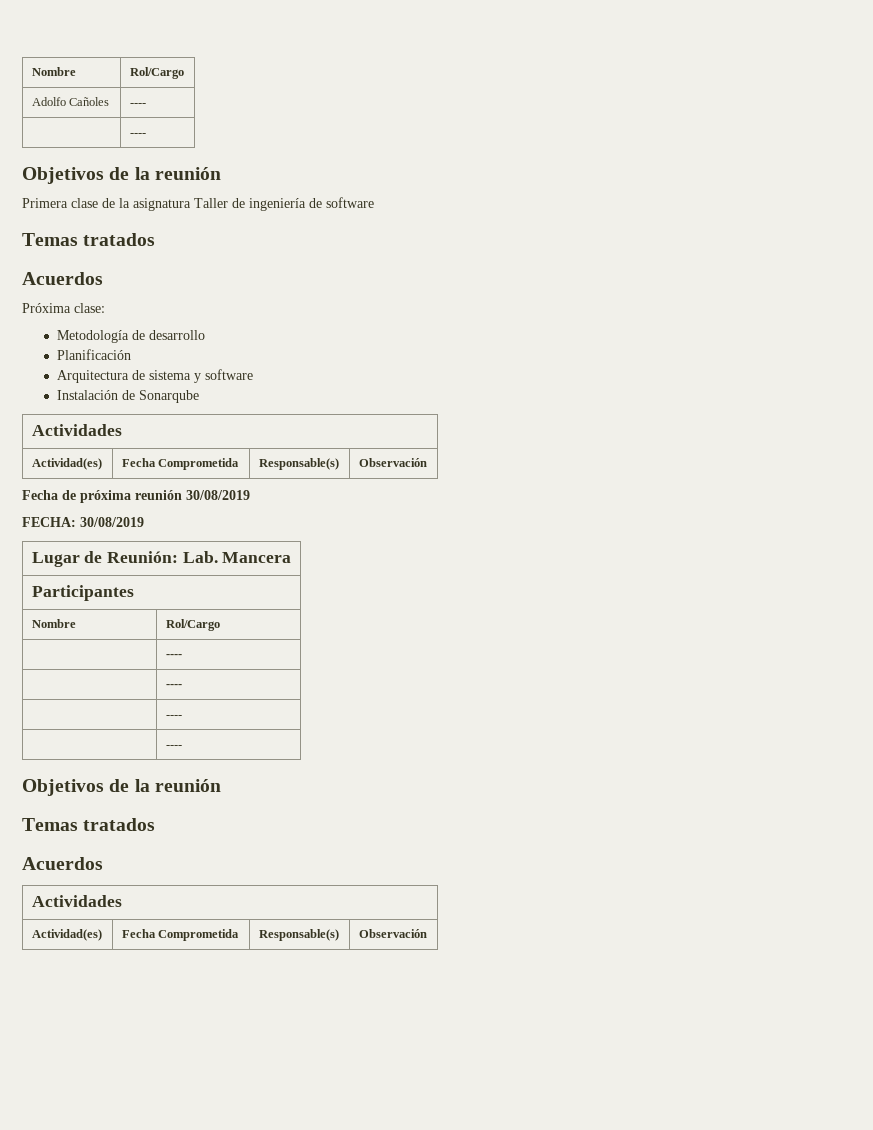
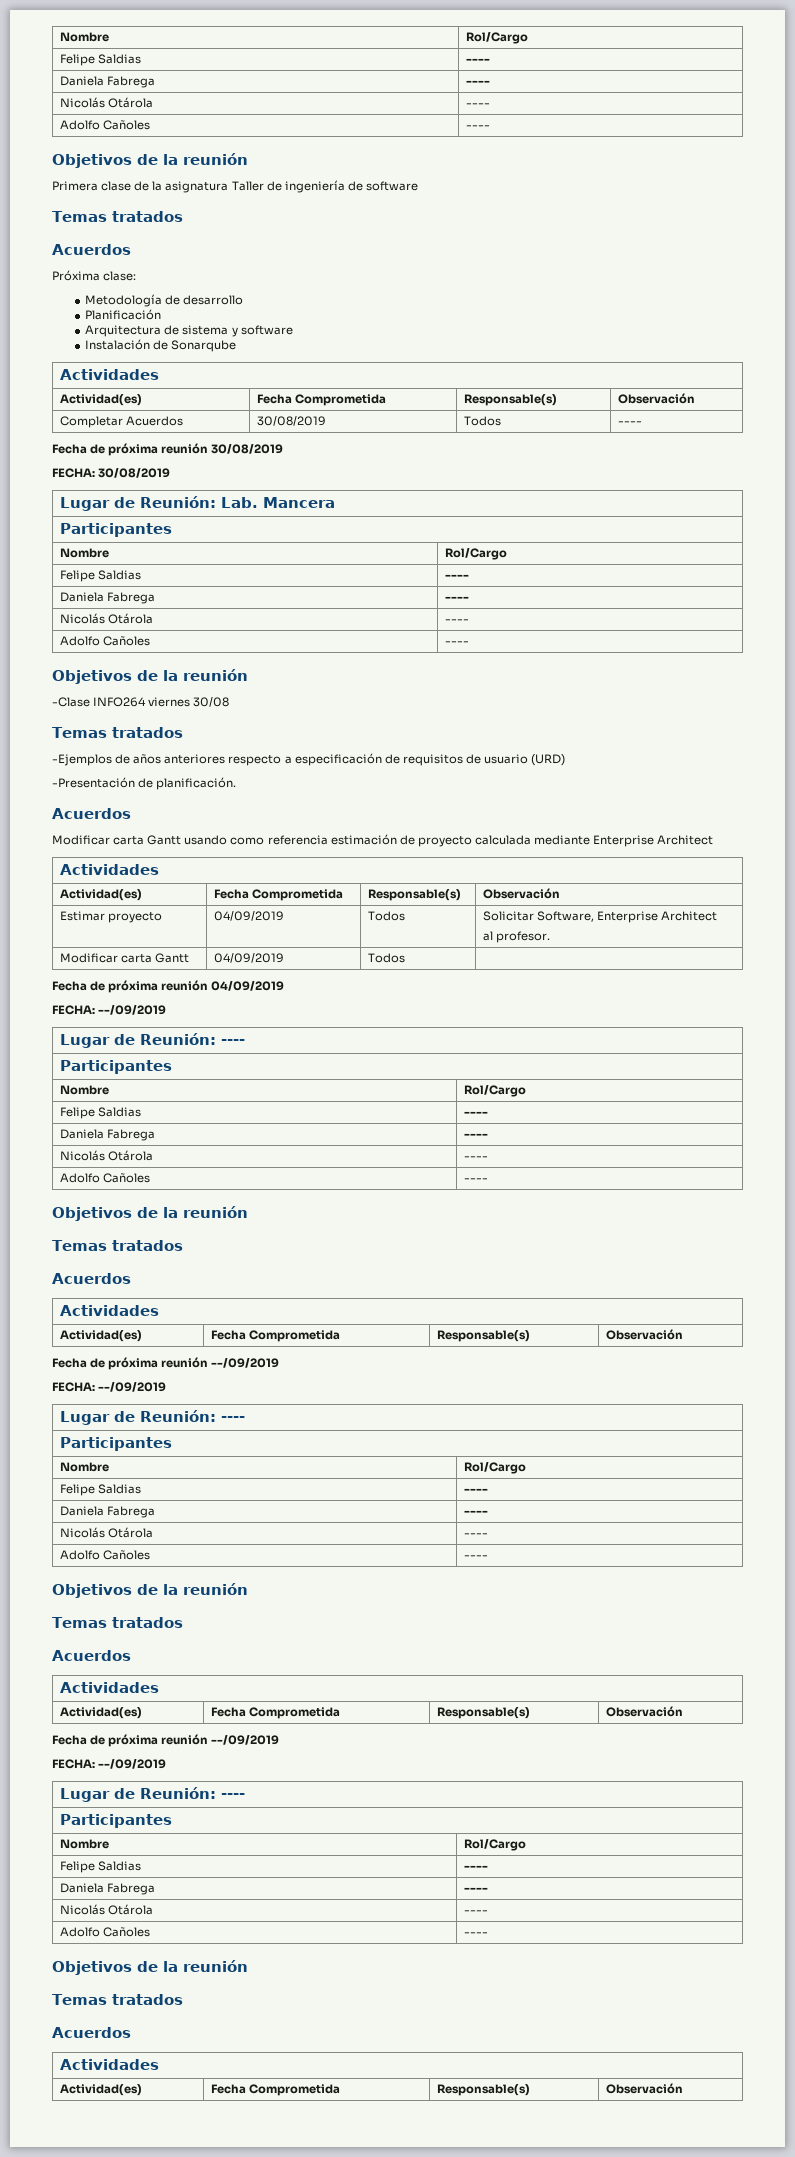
[31,67,76,76] [129,67,184,79] [31,97,109,106] [129,103,146,106] Nombre | Rol/Cargo // Adolfo Cañoles | ---- // -> [59,32,109,42] [465,32,528,44] [59,54,141,66] [465,58,490,63] [59,76,155,88] [465,80,490,85] [59,97,153,108] [465,103,490,107] [59,120,150,130] Nombre | Rol/Cargo // Felipe Saldias | ---- // Daniela Fabrega | ---- // Nicolás Otárola | ---- // Adolfo Cañoles
(427, 462) none -> [59,416,183,428] [256,416,326,426] [463,416,501,426] [617,421,642,425] // Completar Acuerdos | 30/08/2019 | Todos | ----
[165,654,182,658] [165,684,182,688] [165,715,182,718] | ---- // | ---- // | ---- // -> [59,570,141,582] [444,574,469,579] [59,592,155,604] [444,596,469,601] [59,613,153,624] [444,619,469,623] [59,636,150,646] [444,641,469,645] [52,669,248,684] [52,697,230,707] [52,727,183,738] [52,753,566,766] [52,777,237,790] [52,808,131,819] [52,834,714,847] [59,864,159,875] [59,889,142,901] [213,889,343,901] [367,889,461,901] [482,888,560,899] [59,911,162,923] [213,911,284,921] [367,911,405,921] [482,911,717,923] [482,931,550,943] [59,953,189,963] [213,953,284,963] [367,953,405,963] [52,980,285,993] [52,1005,167,1015] [59,1033,245,1048] [59,1060,172,1074] [59,1085,109,1095] [463,1085,526,1097] [59,1107,141,1119] [463,1111,488,1116] [59,1129,155,1141] [463,1133,488,1138] [59,1150,153,1161] [463,1156,488,1160] [59,1173,150,1183] Felipe Saldias | ---- // Daniela Fabrega | ---- // Nicolás Otárola | ---- // Adolfo Cañoles | ---- // Objetivos de la reunión // -Clase INFO264 viernes 30/08 // Temas tratados // -Ejemplos de años anteriores respecto a especificación de requisitos de usuario (URD) // -Presentación de planificación. // Acuerdos // Modificar carta Gantt usando como referencia estimación de proyecto calculada mediante Enterprise Architect // Actividades // Actividad(es) | Fecha Comprometida | Responsable(s) | Observación // Estimar proyecto | 04/09/2019 | Todos | Solicitar Software, Enterprise Architect // al profesor. // Modificar carta Gantt | 04/09/2019 | Todos | // Fecha de próxima reunión 04/09/2019 // FECHA: --/09/2019 // Lugar de Reunión: ---- // Participantes // Nombre | Rol/Cargo // Felipe Saldias | ---- // Daniela Fabrega | ---- // Nicolás Otárola | ---- // Adolfo Cañoles
(427, 933) none -> [52,1357,280,1370] [52,1382,167,1392] [59,1410,245,1425] [59,1437,172,1451] [59,1462,109,1472] [463,1462,526,1474] [59,1484,141,1496] [463,1488,488,1493] [59,1506,155,1518] [463,1510,488,1515] [59,1527,153,1538] [463,1533,488,1537] [59,1550,150,1560] [463,1555,488,1559] [52,1583,248,1598] [52,1617,183,1628] [52,1650,131,1661] [59,1682,159,1693] [59,1707,142,1719] [210,1707,340,1719] [436,1707,530,1719] [605,1706,683,1717] [52,1734,280,1747] [52,1759,167,1769] [59,1787,245,1802] [59,1814,172,1828] [59,1839,109,1849] [463,1839,526,1851] [59,1861,141,1873] [463,1865,488,1870] [59,1883,155,1895] [463,1887,488,1892] [59,1904,153,1915] [463,1910,488,1914] [59,1927,150,1937] [463,1932,488,1936] [52,1960,248,1975] [52,1994,183,2005] [52,2027,131,2038] [59,2059,159,2070] [59,2084,142,2096] [210,2084,340,2096] [436,2084,530,2096] [605,2083,683,2094] // Fecha de próxima reunión --/09/2019 // FECHA: --/09/2019 // Lugar de Reunión: ---- // Participantes // Nombre | Rol/Cargo // Felipe Saldias | ---- // Daniela Fabrega | ---- // Nicolás Otárola | ---- // Adolfo Cañoles | ---- // Objetivos de la reunión // Temas tratados // Acuerdos // Actividades // Actividad(es) | Fecha Comprometida | Responsable(s) | Observación // Fecha de próxima reunión --/09/2019 // FECHA: --/09/2019 // Lugar de Reunión: ---- // Participantes // Nombre | Rol/Cargo // Felipe Saldias | ---- // Daniela Fabrega | ---- // Nicolás Otárola | ---- // Adolfo Cañoles | ---- // Objetivos de la reunión // Temas tratados // Acuerdos // Actividades // Actividad(es) | Fecha Comprometida | Responsable(s) | Observación

